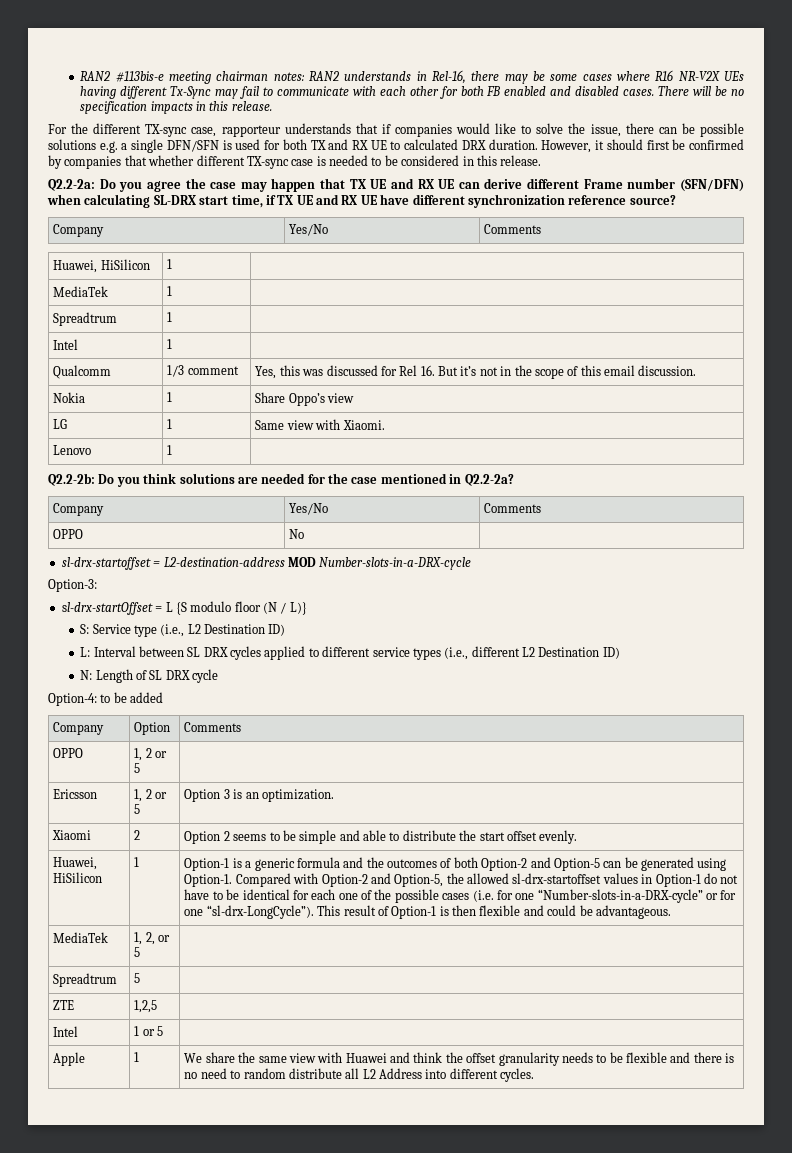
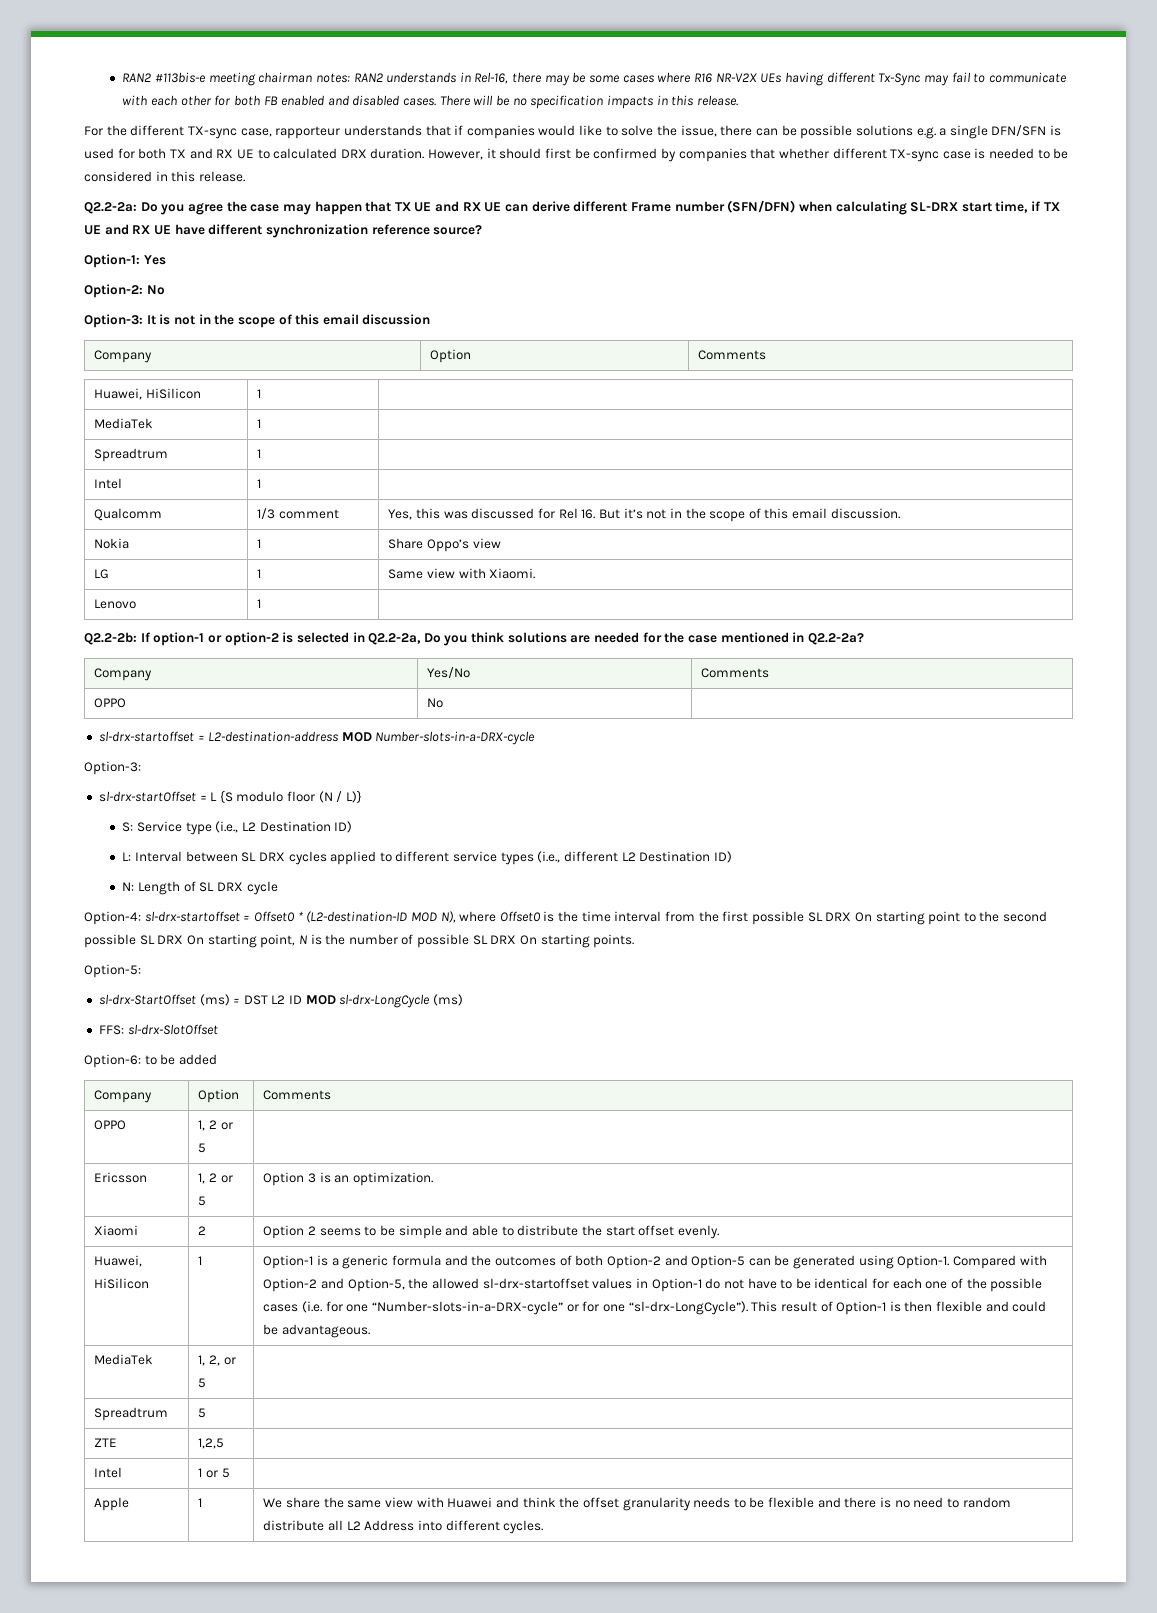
[53,224,105,237] [289,224,329,236] // Company | Yes/No -> [84,254,166,268] [84,284,165,298] [84,314,431,328] [94,350,153,363] [430,349,472,363] // Option-1: Yes // Option-2: No // Option-3: It is not in the scope of this email discussion // Company | Option
(95, 479) none -> [140,632,422,646] If option-1 or option-2 is selected in Q2.2-2a,
(97, 699) none -> [144,911,1048,925] [84,934,635,948] [84,964,141,978] [98,994,464,1008] [98,1024,218,1035] [84,1054,141,1068] sl-drx-startoffset = Offset0 * (L2-destination-ID MOD N), where Offset0 is the time interval from the first possible SL DRX On starting point to the second possible SL DRX On starting point, N is the number of possible SL DRX On starting points. // Option-5: // sl-drx-StartOffset (ms) = DST L2 ID MOD sl-drx-LongCycle (ms) // FFS: sl-drx-SlotOffset // Option-6:

